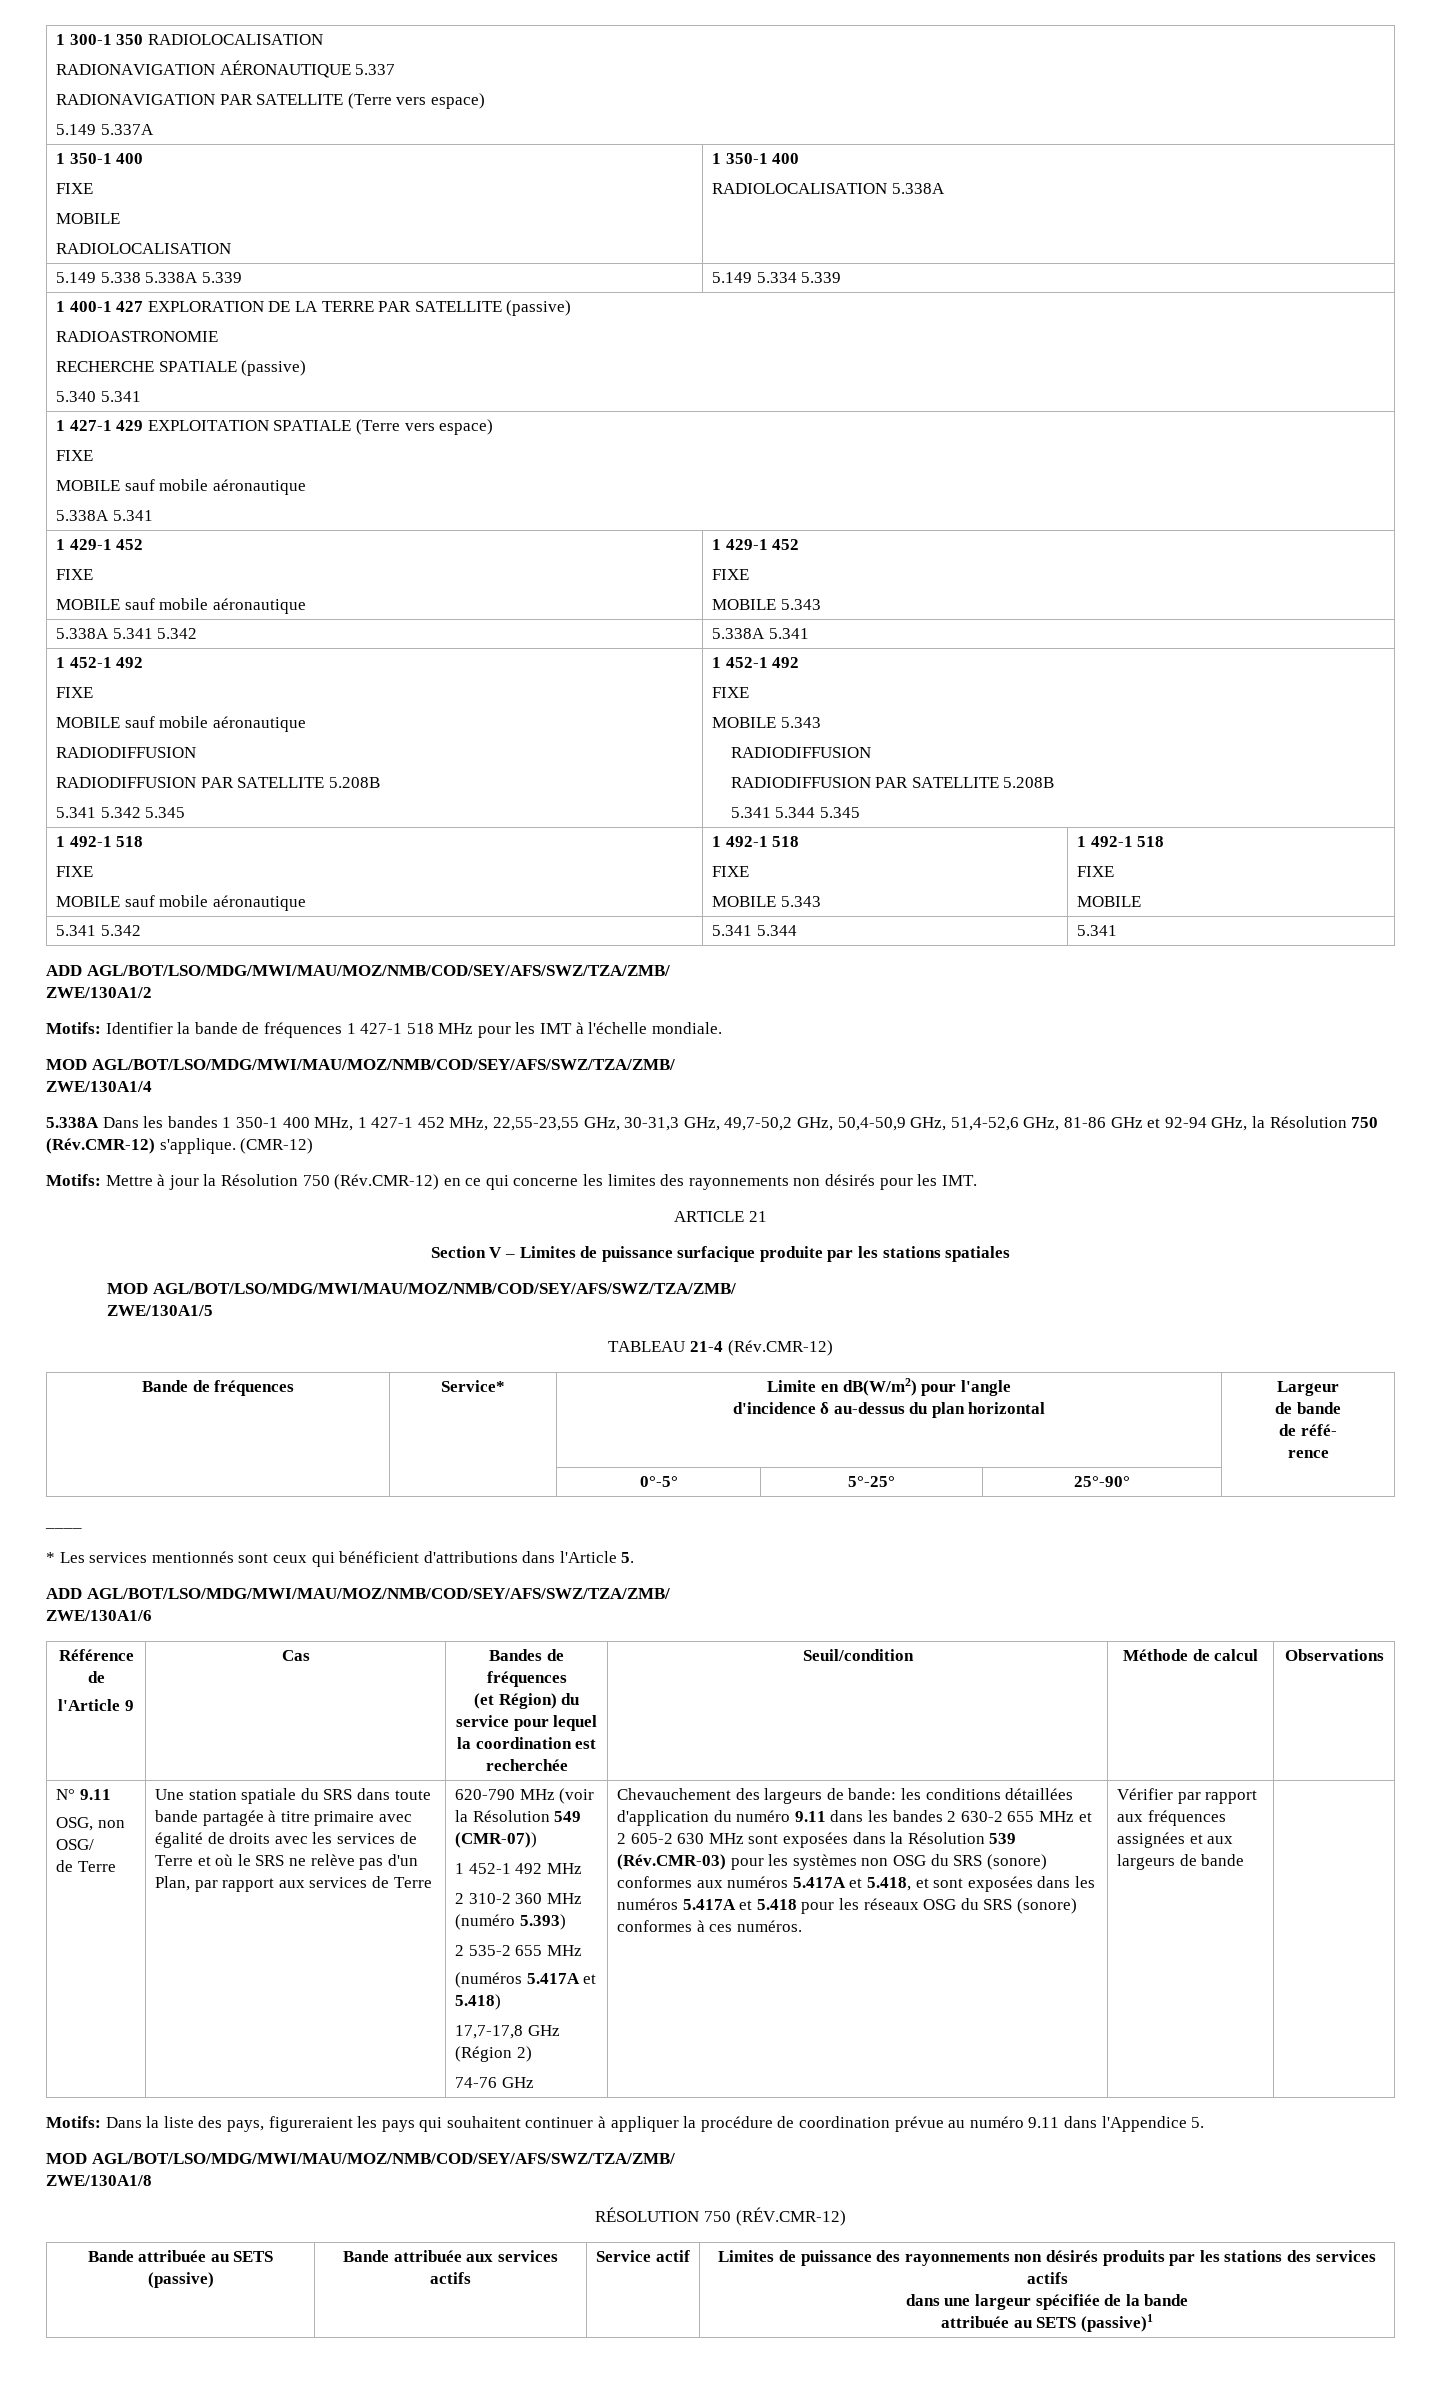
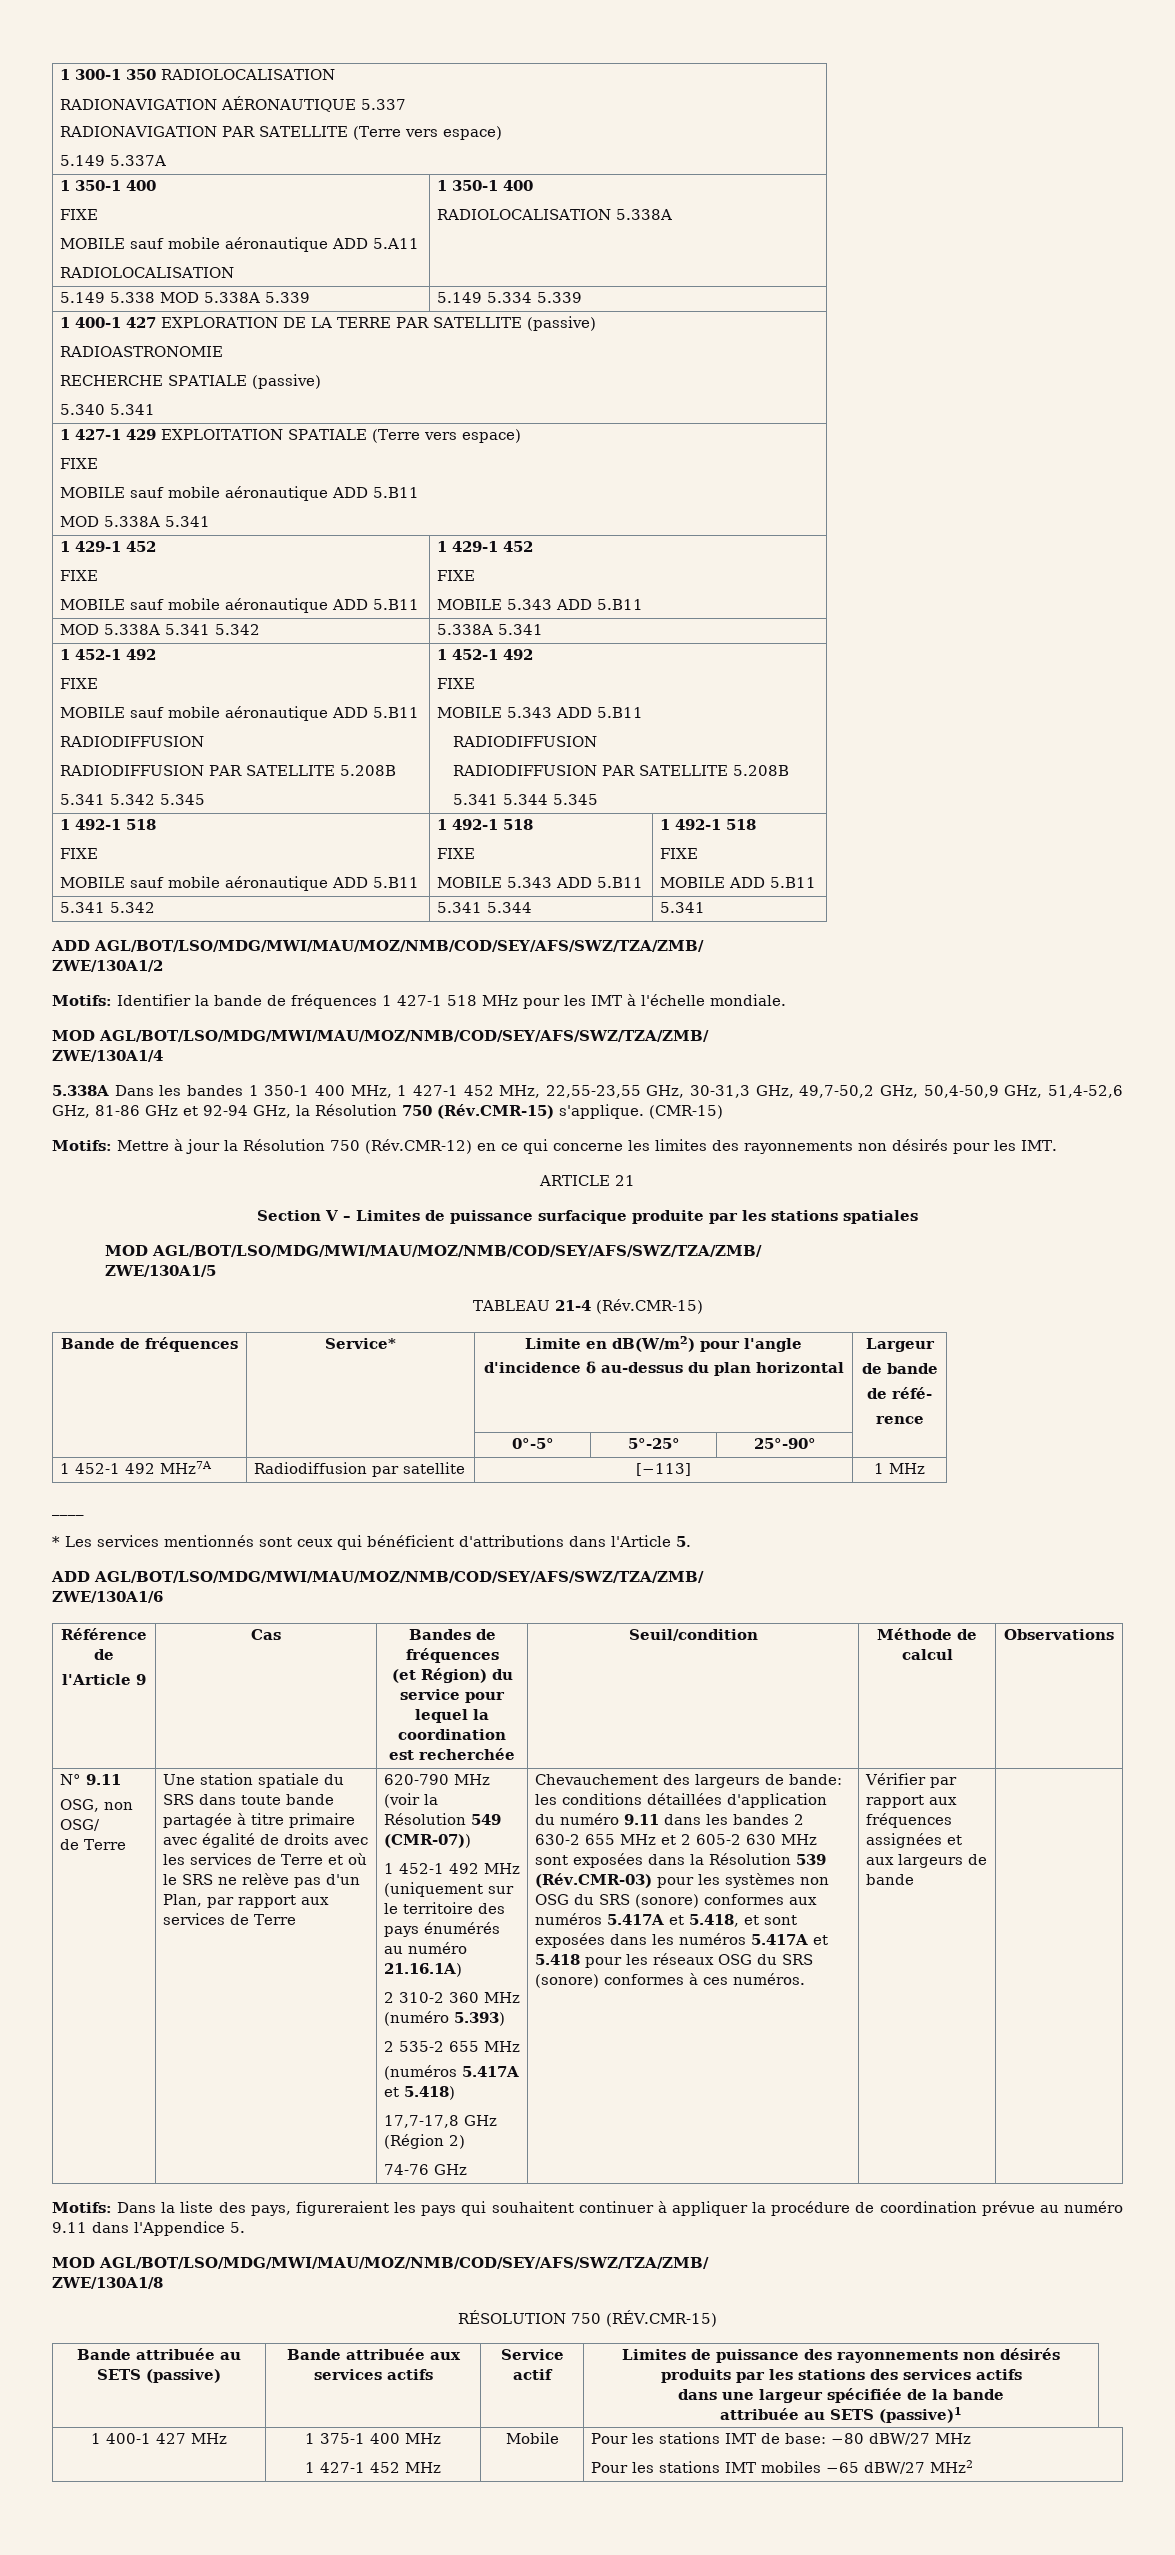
(121, 218) none -> [129,237,419,252] sauf mobile aéronautique ADD 5.A11
(141, 277) none -> [159,292,199,303] MOD
(306, 487) // -> [331,487,419,498] [59,516,99,527] ADD 5.B11 // MOD
(306, 606) none -> [331,599,419,610] ADD 5.B11
(821, 604) // -> [555,599,643,610] [59,624,99,635] ADD 5.B11 // MOD
(306, 724) none -> [331,707,419,718] ADD 5.B11
(821, 722) none -> [555,707,643,718] ADD 5.B11
(306, 903) none -> [331,877,419,888] ADD 5.B11
[1077,836,1165,847] [1077,866,1115,877] [1077,896,1142,907] | 1 492-1 518 // FIXE // MOBILE -> [555,877,643,888] [659,819,756,830] [659,848,698,859] [659,877,816,888] ADD 5.B11 | 1 492-1 518 // FIXE // MOBILE ADD 5.B11
[46,1138,314,1154] (Rév.CMR-12) s'applique. (CMR-12) -> [437,1104,723,1119] (Rév.CMR-15) s'applique. (CMR-15)
[727,1340,833,1356] (Rév.CMR-12) -> [595,1299,703,1314] (Rév.CMR-15)
(1130, 1481) none -> [59,1461,212,1474] [253,1462,465,1477] [636,1463,691,1476] [874,1463,925,1474] // 1 452-1 492 MHz7A | Radiodiffusion par satellite | [−113] | 1 MHz
(582, 1868) none -> [383,1882,514,1897] [383,1902,505,1914] [383,1922,500,1937] [383,1942,467,1954] [383,1963,462,1977] (uniquement sur le territoire des pays énumérés au numéro 21.16.1A)
[735,2207,846,2226] (RÉV.CMR-12) -> [605,2310,718,2327] (RÉV.CMR-15)
(1153, 2323) none -> [91,2433,227,2444] [305,2433,441,2444] [305,2462,441,2473] [505,2432,559,2444] [590,2432,971,2445] [590,2460,973,2474] // 1 400-1 427 MHz | 1 375-1 400 MHz // 1 427-1 452 MHz | Mobile | Pour les stations IMT de base: −80 dBW/27 MHz // Pour les stations IMT mobiles −65 dBW/27 MHz2

